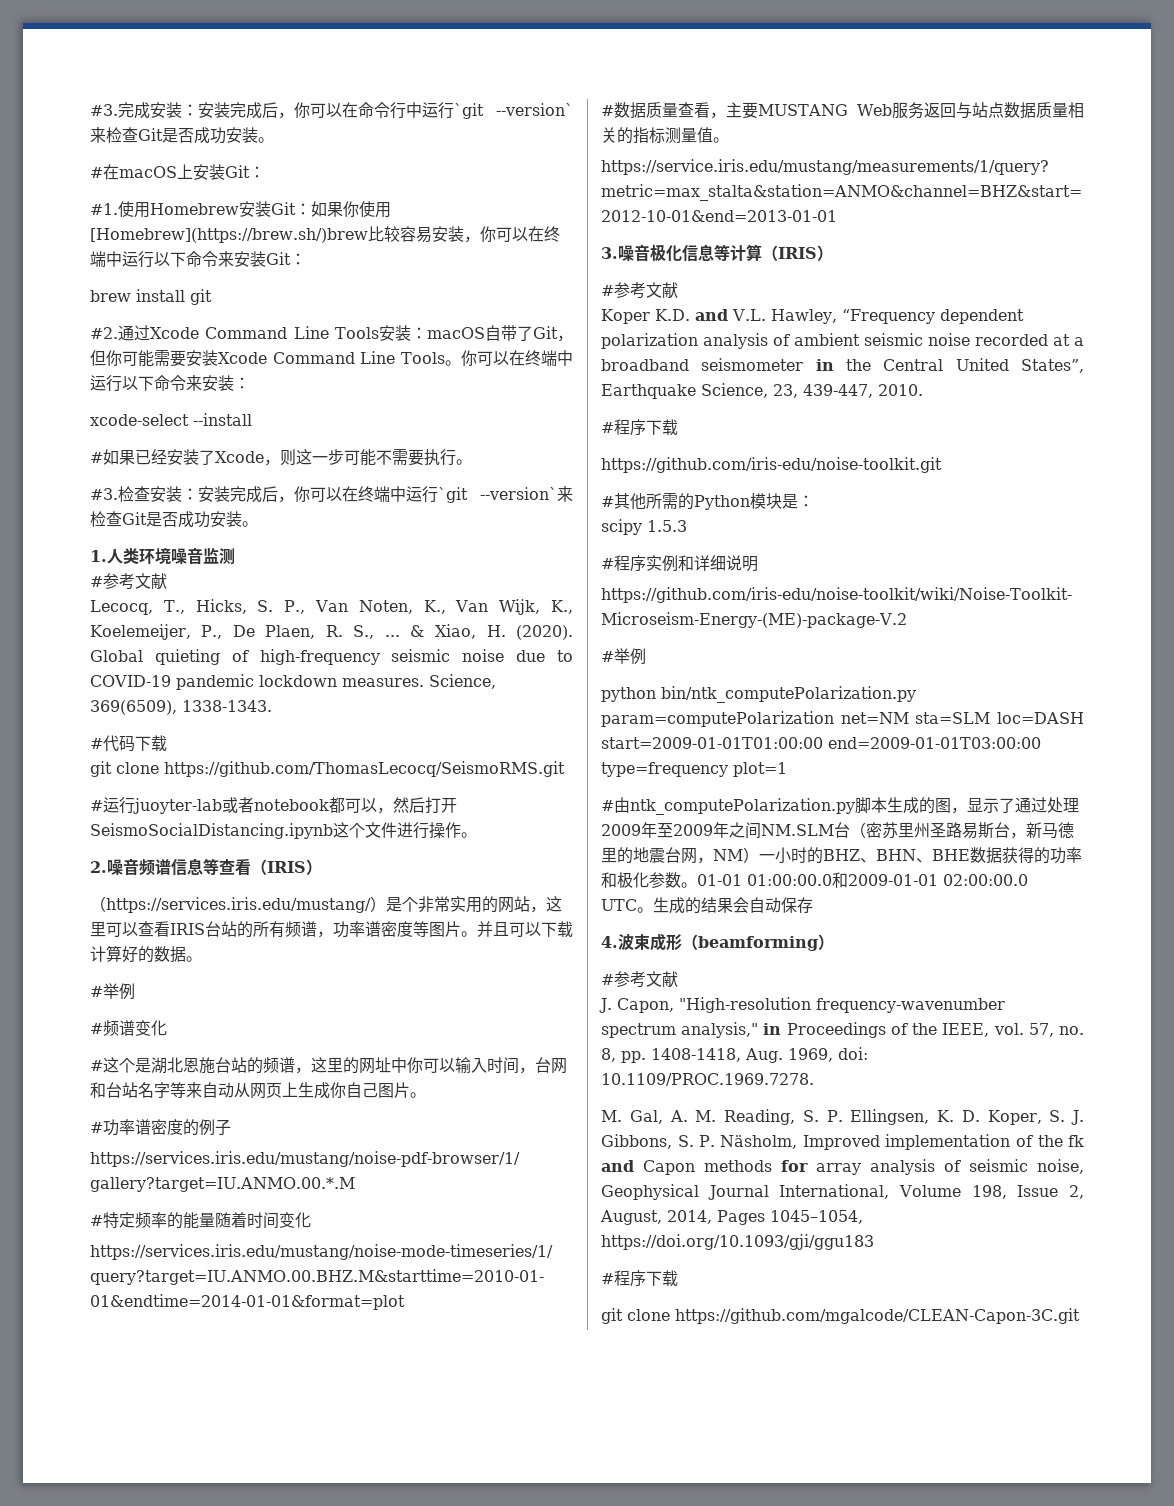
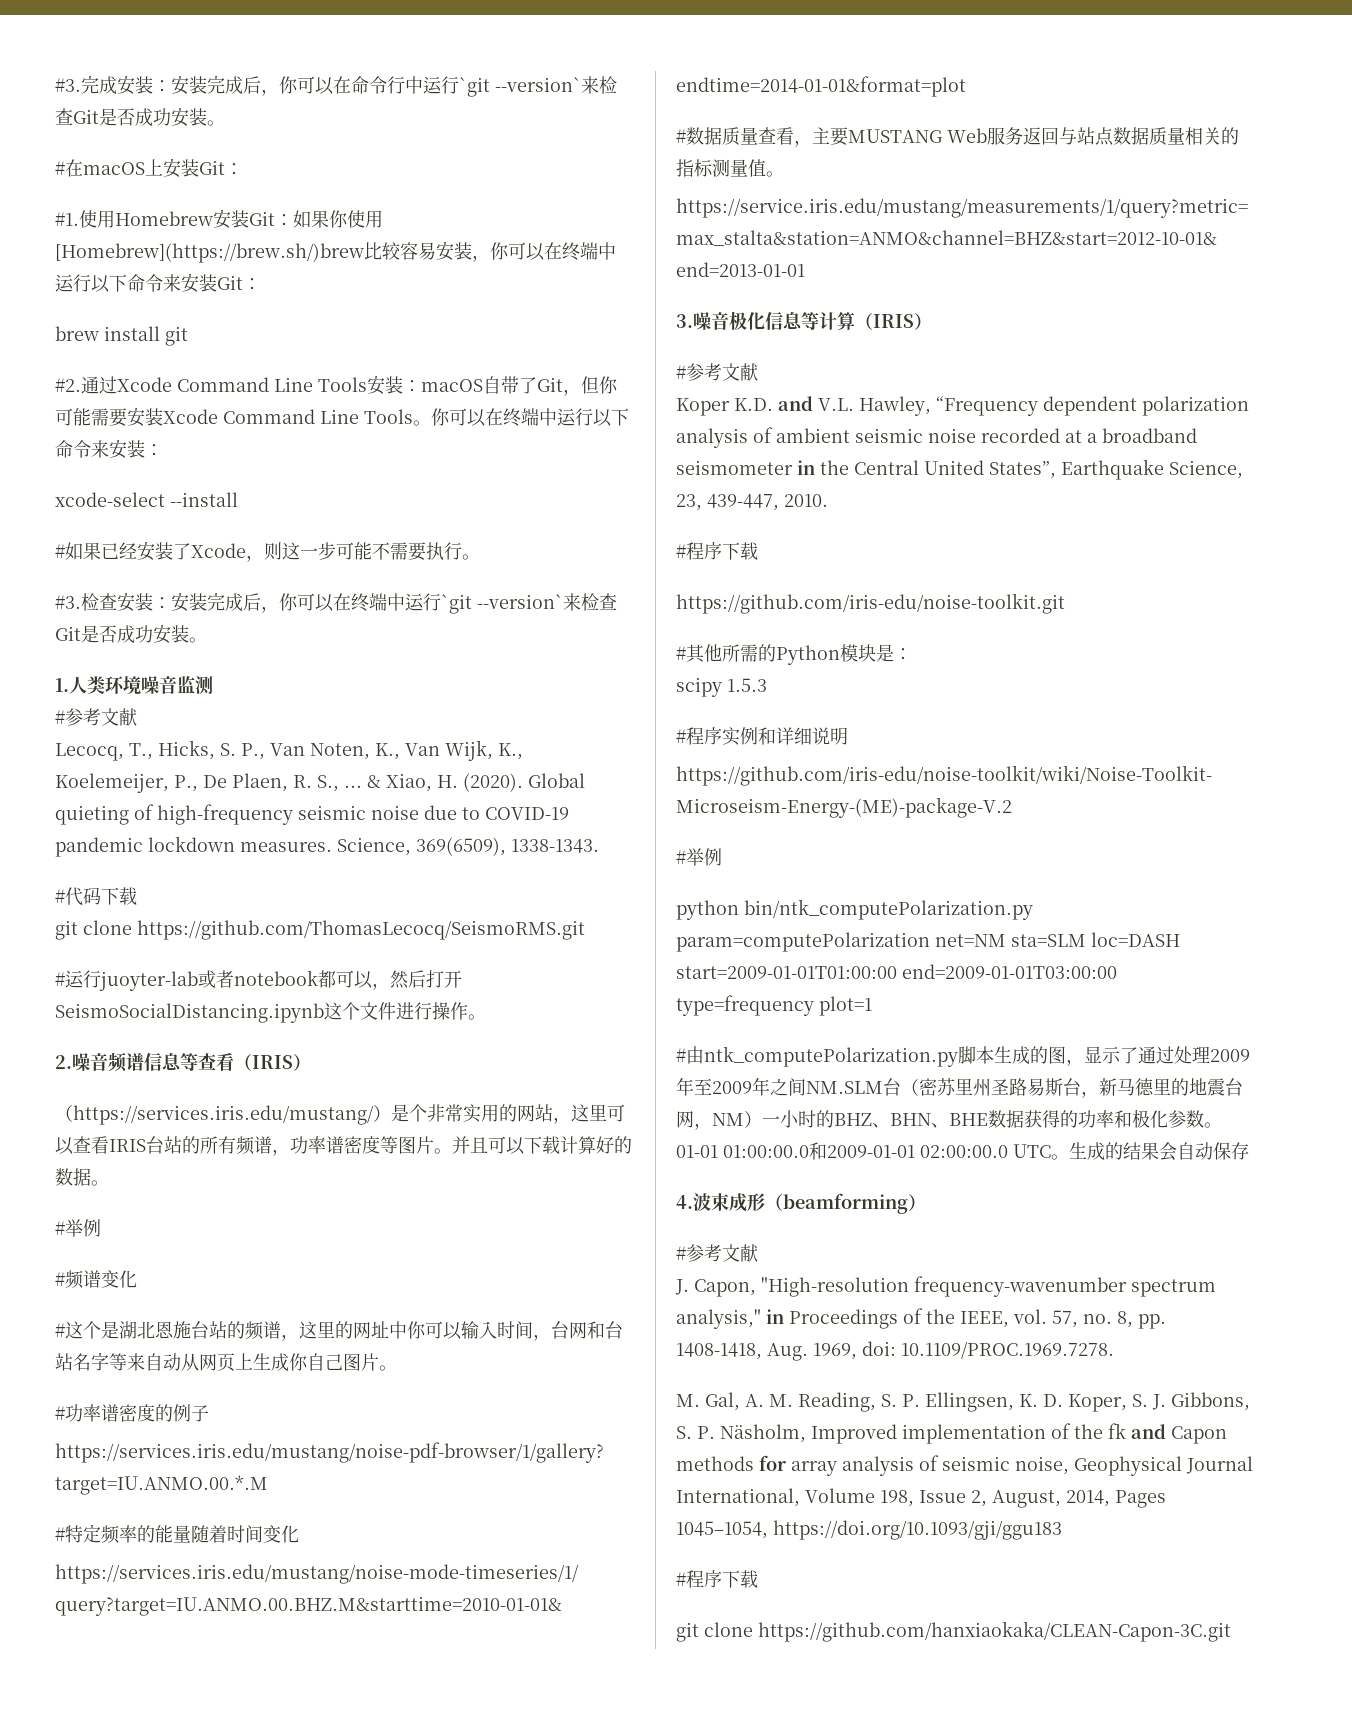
[675,1308,1080,1324] https://github.com/mgalcode/CLEAN-Capon-3C.git -> [758,1621,1231,1642] https://github.com/hanxiaokaka/CLEAN-Capon-3C.git

